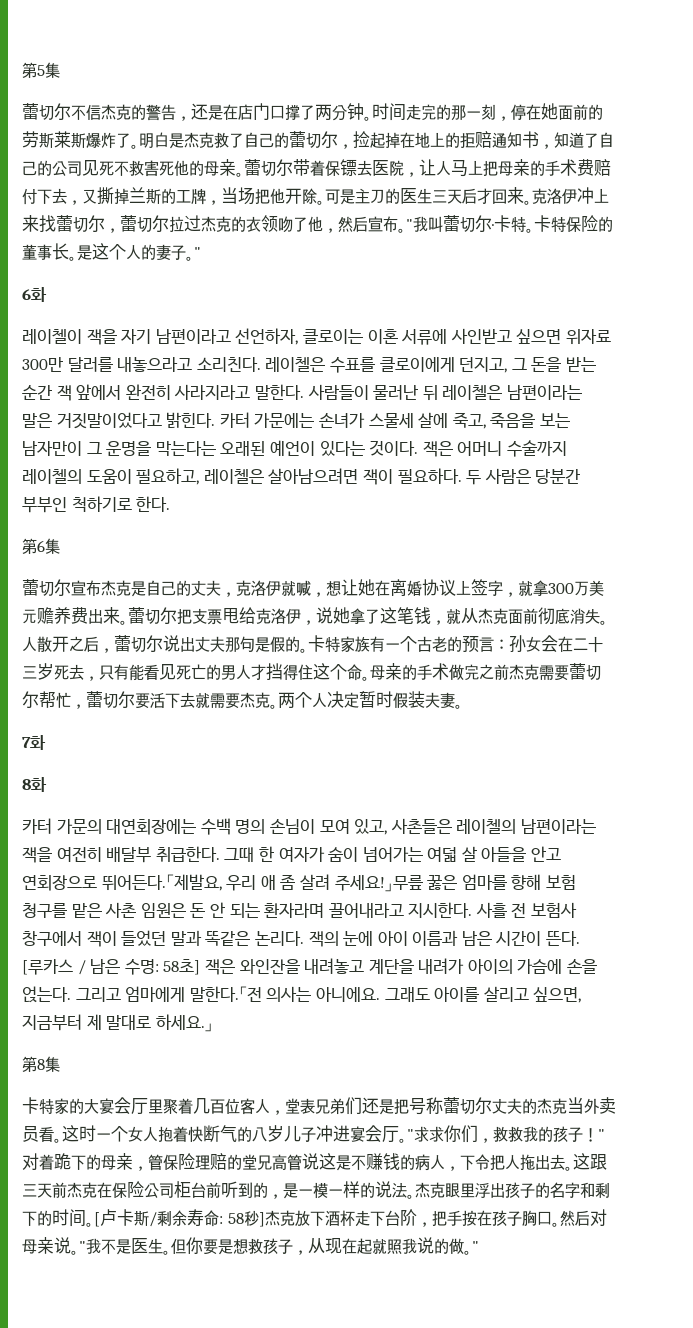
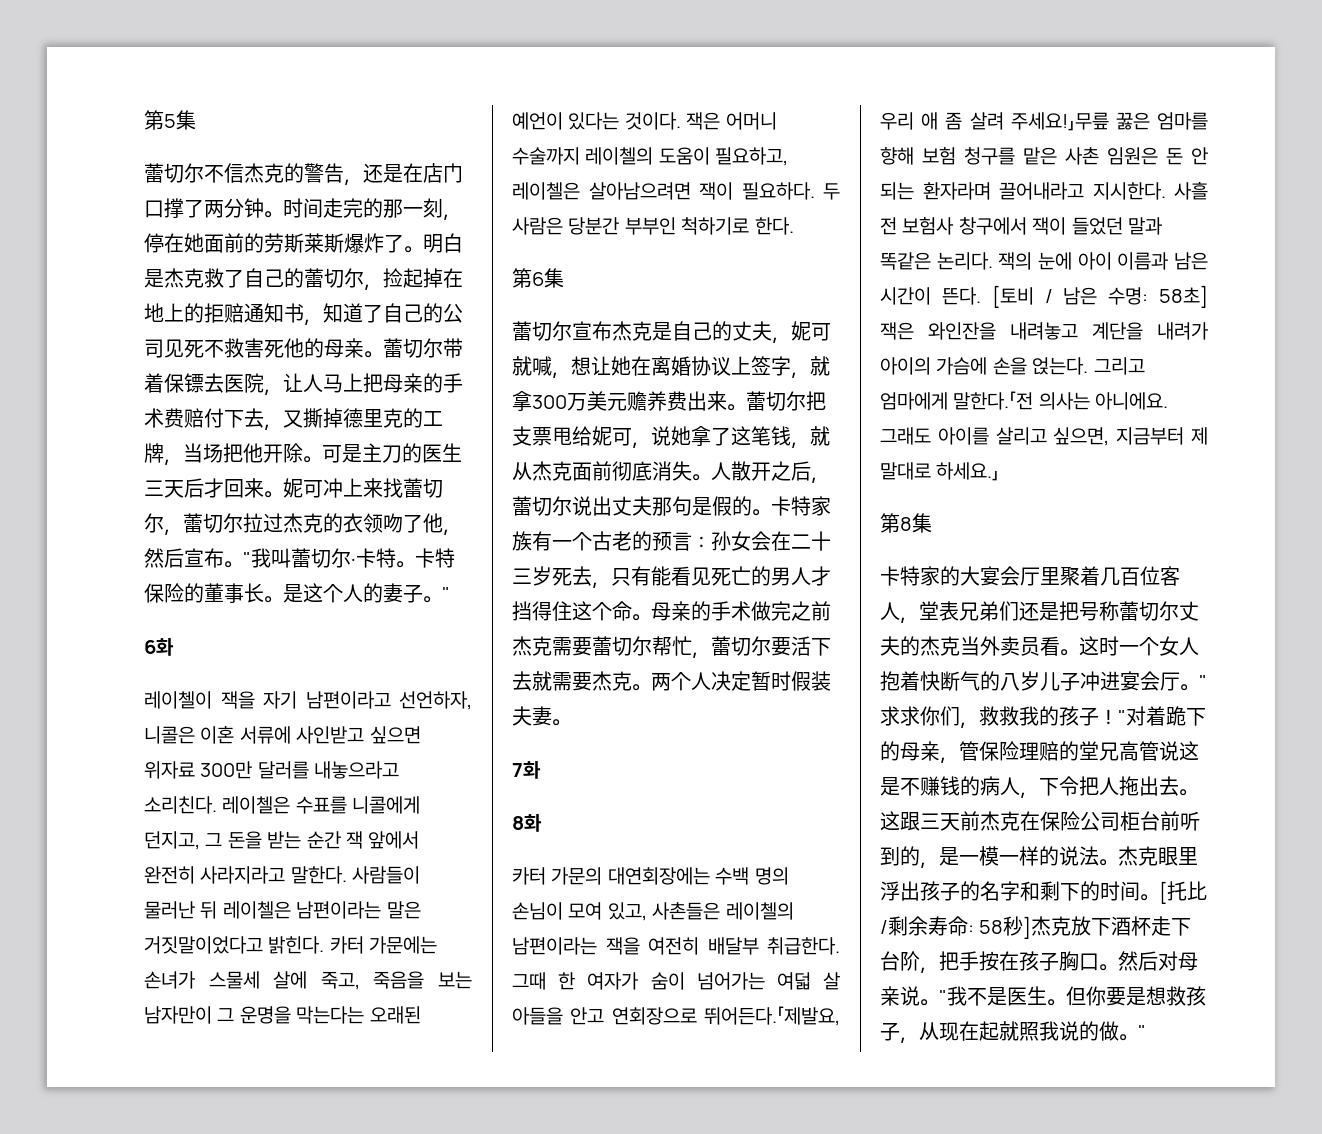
[129,187,161,204] 兰斯 -> [343,408,403,428] 德里克
[532,188,577,204] 克洛伊 -> [283,478,323,498] 妮可
[302,329,363,344] 클로이는 -> [144,726,195,744] 니콜은
[379,357,455,372] 클로이에게 -> [352,796,421,814] 니콜에게
[236,580,281,596] 克洛伊 -> [791,321,831,341] 妮可
[256,608,301,624] 克洛伊 -> [592,426,632,446] 妮可
[22,959,73,975] [루카스 -> [991,285,1034,308] [토비
[100,1209,149,1226] 卢卡斯 -> [1167,881,1207,901] 托比

